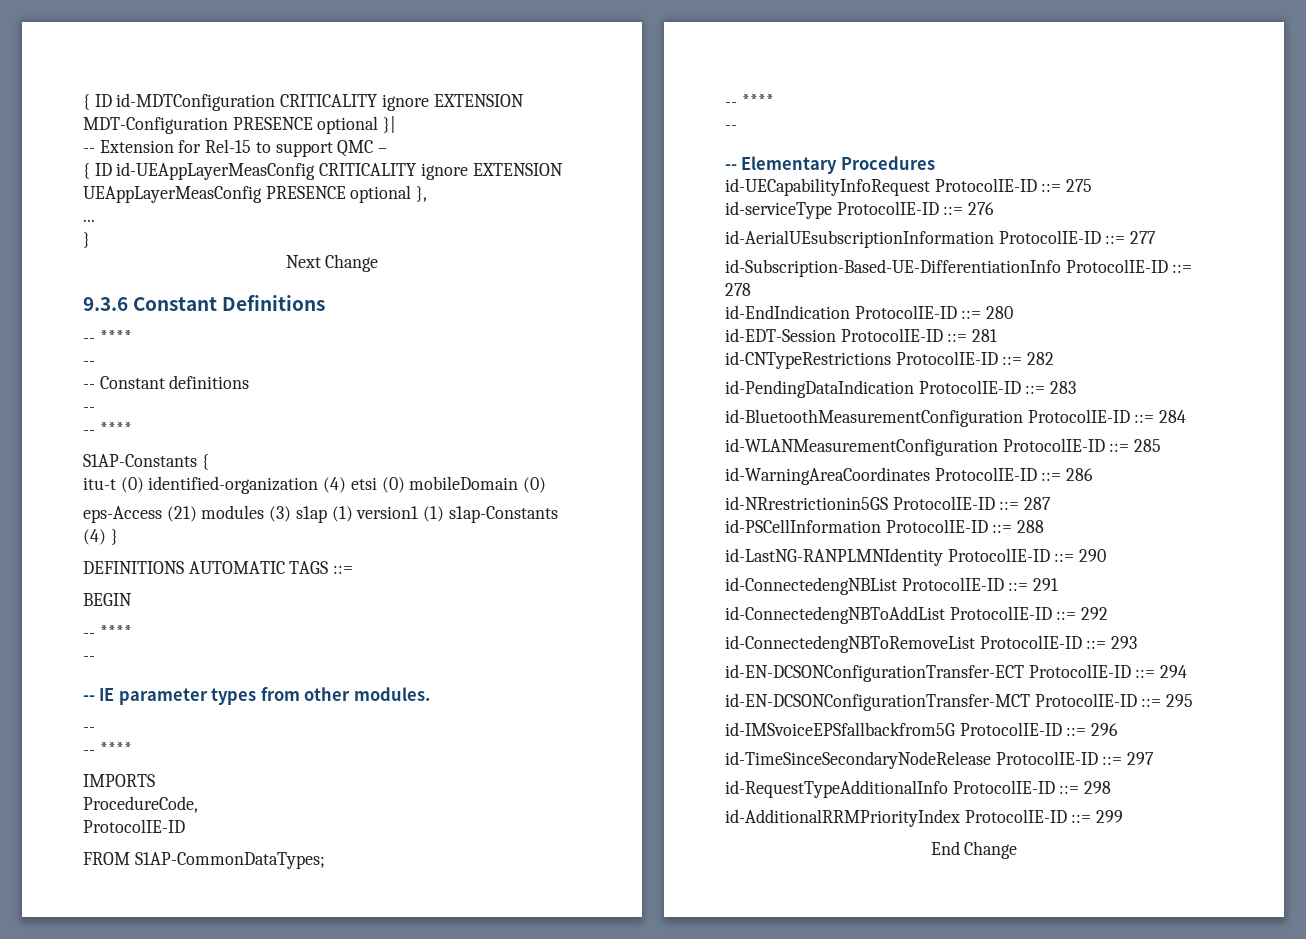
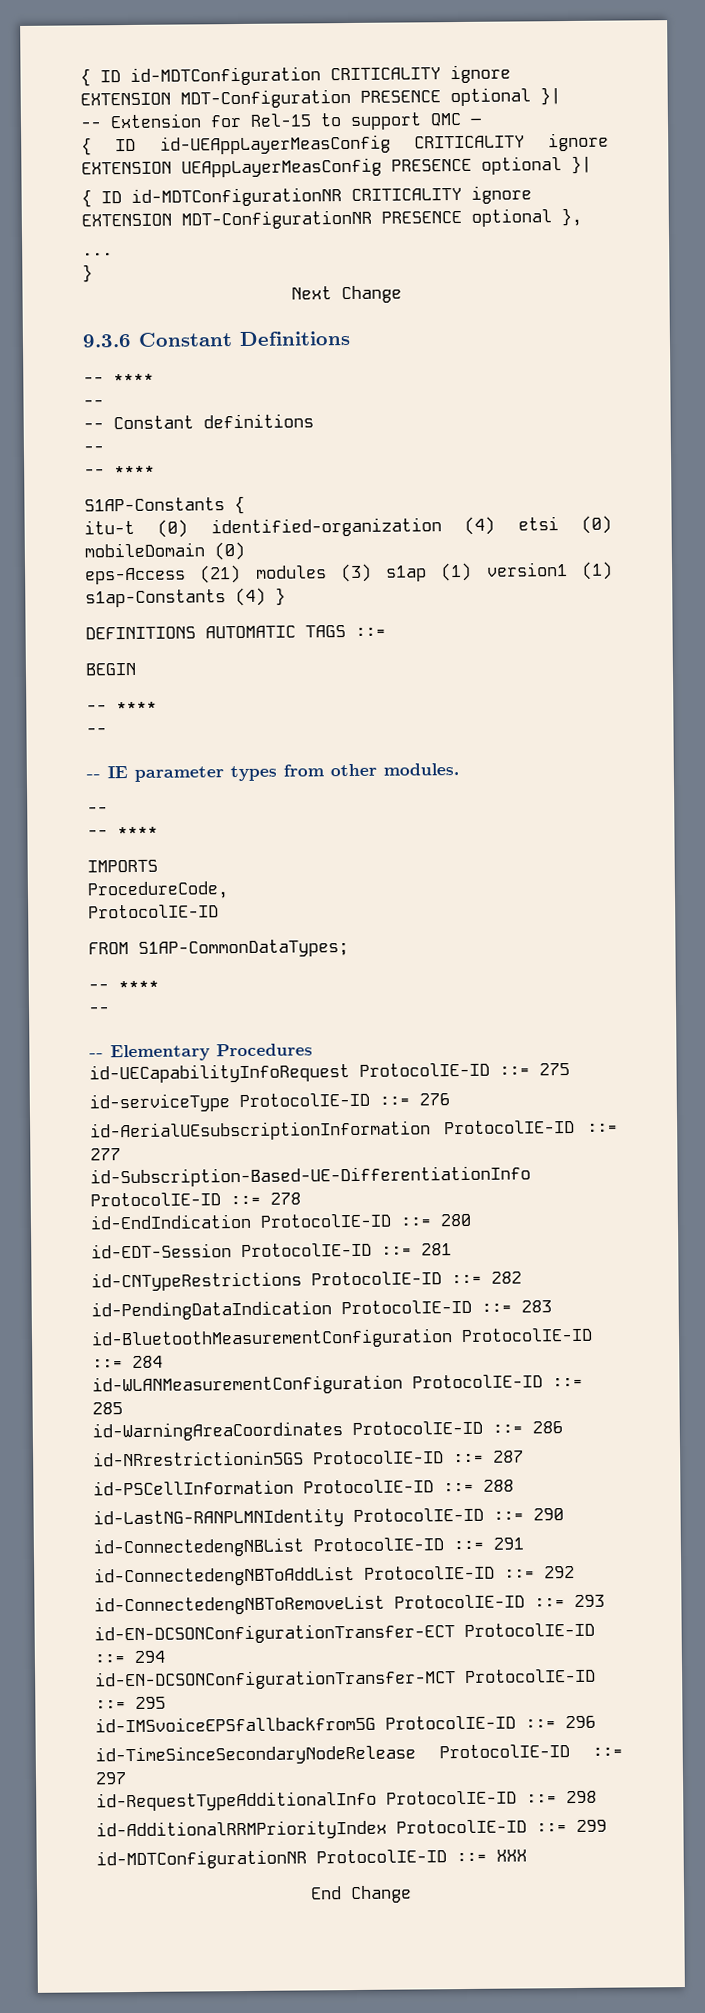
(412, 194) none -> [571,155,592,174] [81,185,532,208] [81,208,552,230] }| // { ID id-MDTConfigurationNR CRITICALITY ignore EXTENSION MDT-ConfigurationNR PRESENCE optional
(1124, 816) none -> [96,1849,527,1870] // id-MDTConfigurationNR ProtocolIE-ID ::= XXX

